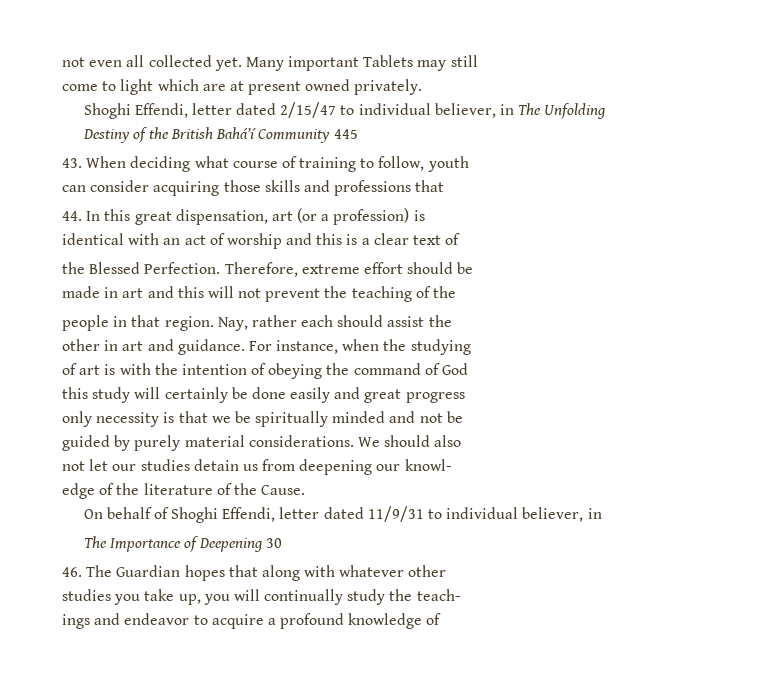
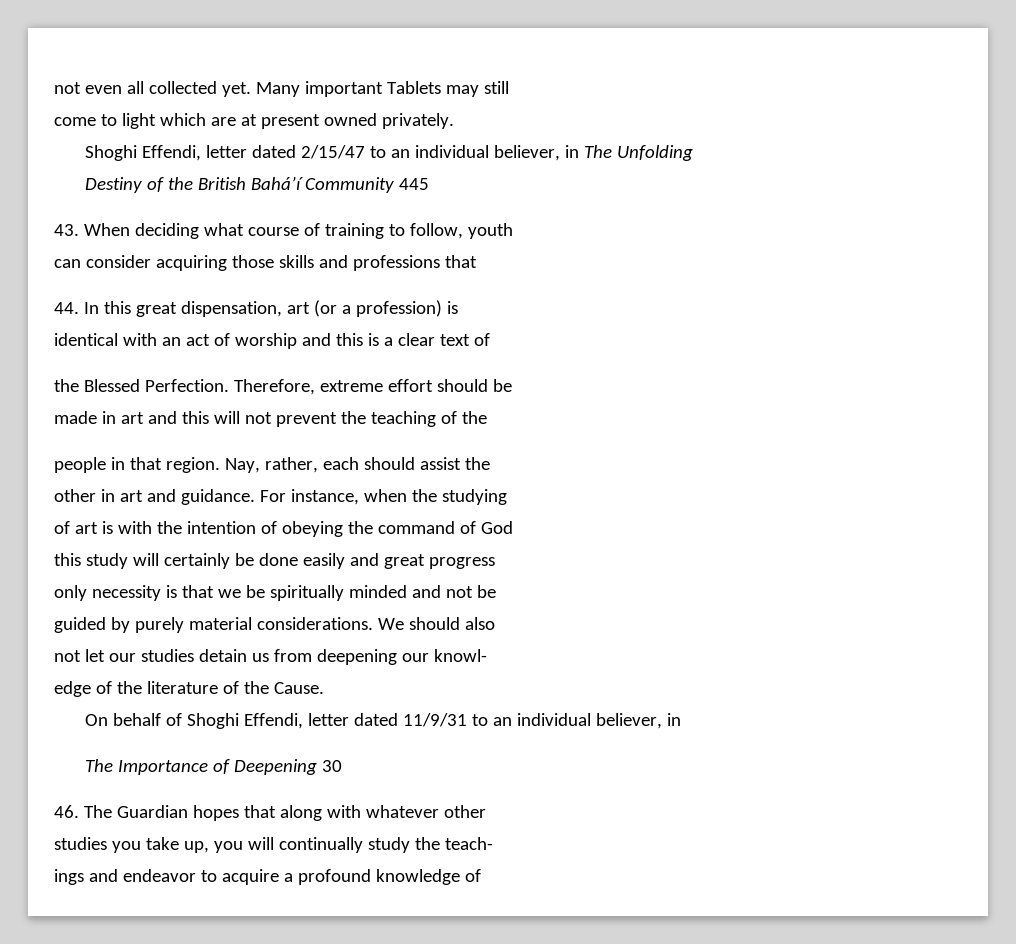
(355, 110) none -> [391,149,411,158] an
[251,315,297,327] rather -> [264,457,318,473] rather,
(442, 514) none -> [493,717,513,726] an

